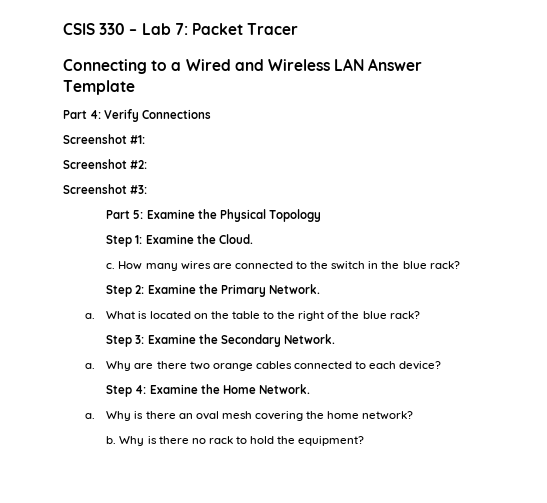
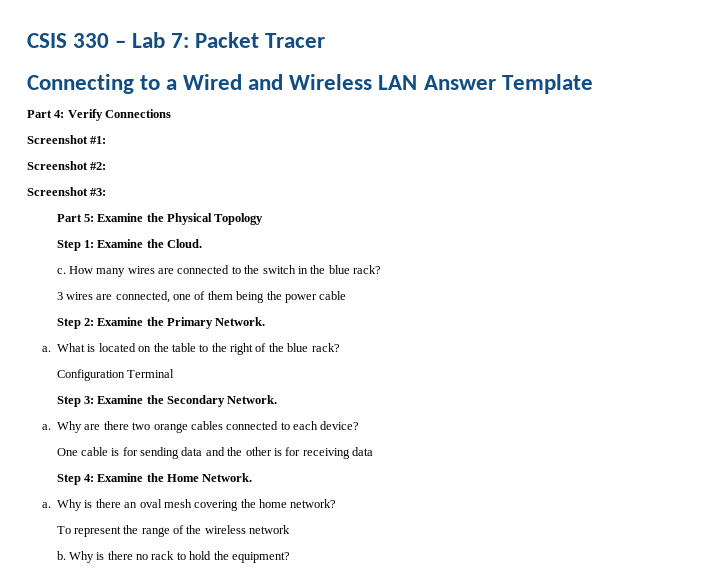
(460, 265) none -> [56,291,347,303] // 3 wires are connected, one of them being the power cable
(420, 315) none -> [56,369,174,381] // Configuration Terminal
(442, 365) none -> [56,447,374,459] // One cable is for sending data and the other is for receiving data
(414, 415) none -> [56,525,291,537] // To represent the range of the wireless network

